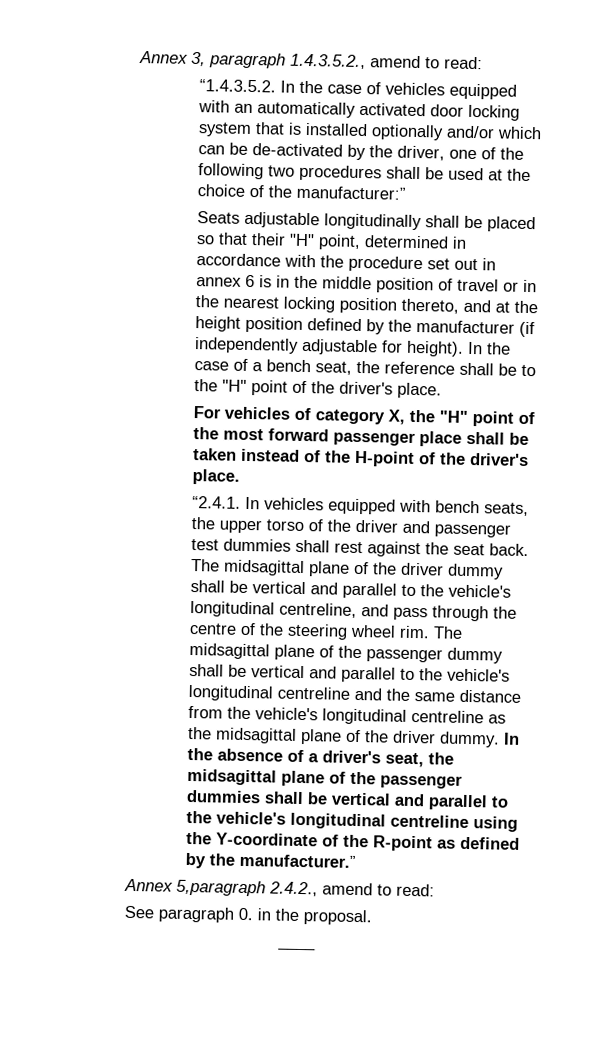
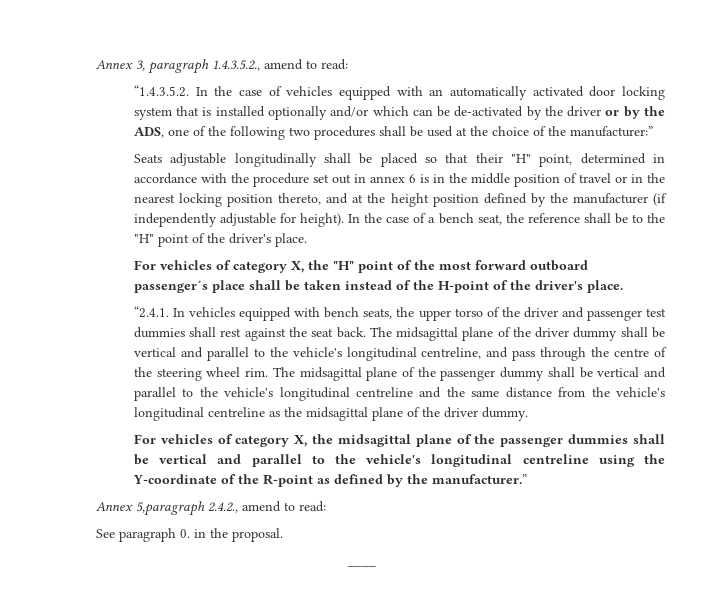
[396,145,445,161] driver, -> [567,106,665,119] [133,127,164,138] driver or by the ADS,
[332,431,416,446] passenger -> [529,260,588,271] [133,280,208,293] outboard passenger´s
[502,732,520,745] [186,747,424,768] In the absence of a driver's seat, -> [133,434,308,447] // For vehicles of category X,

